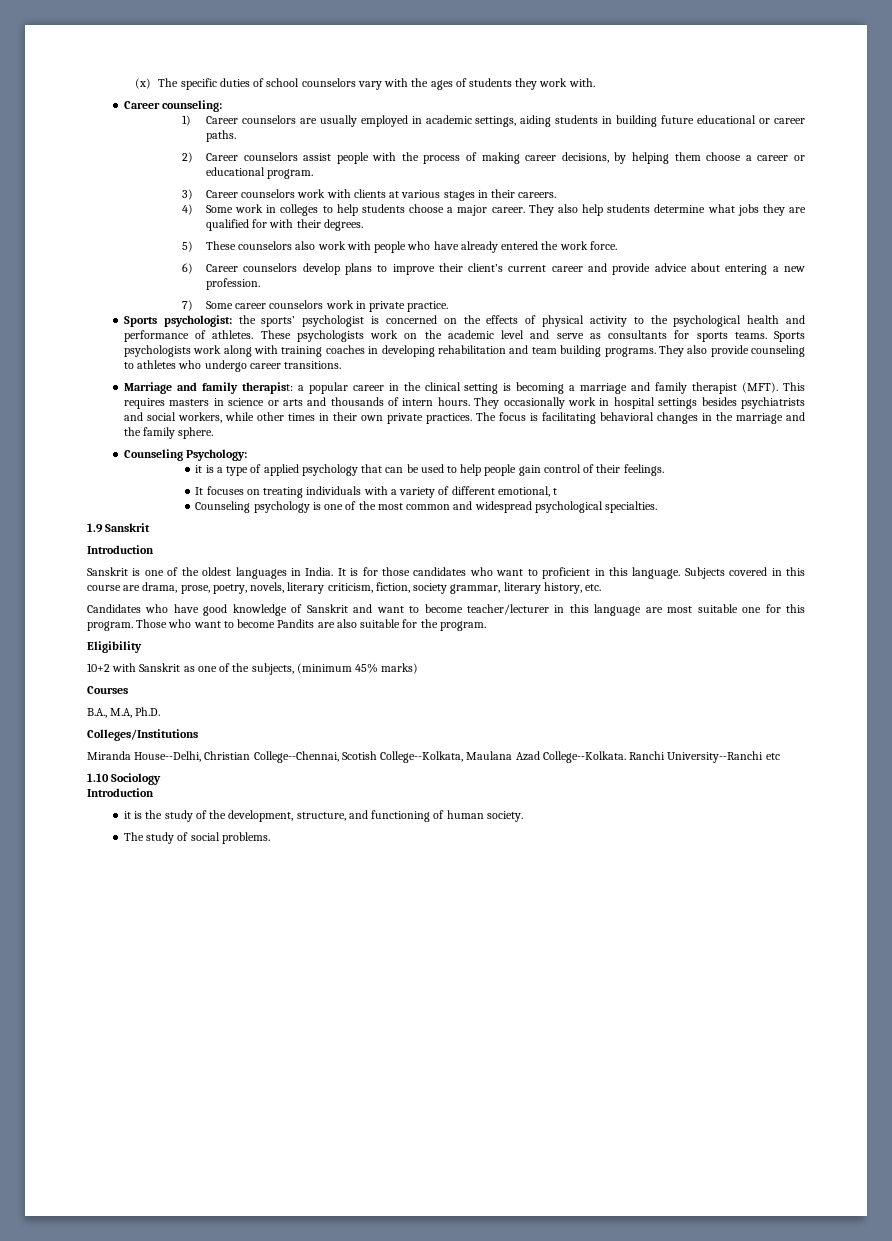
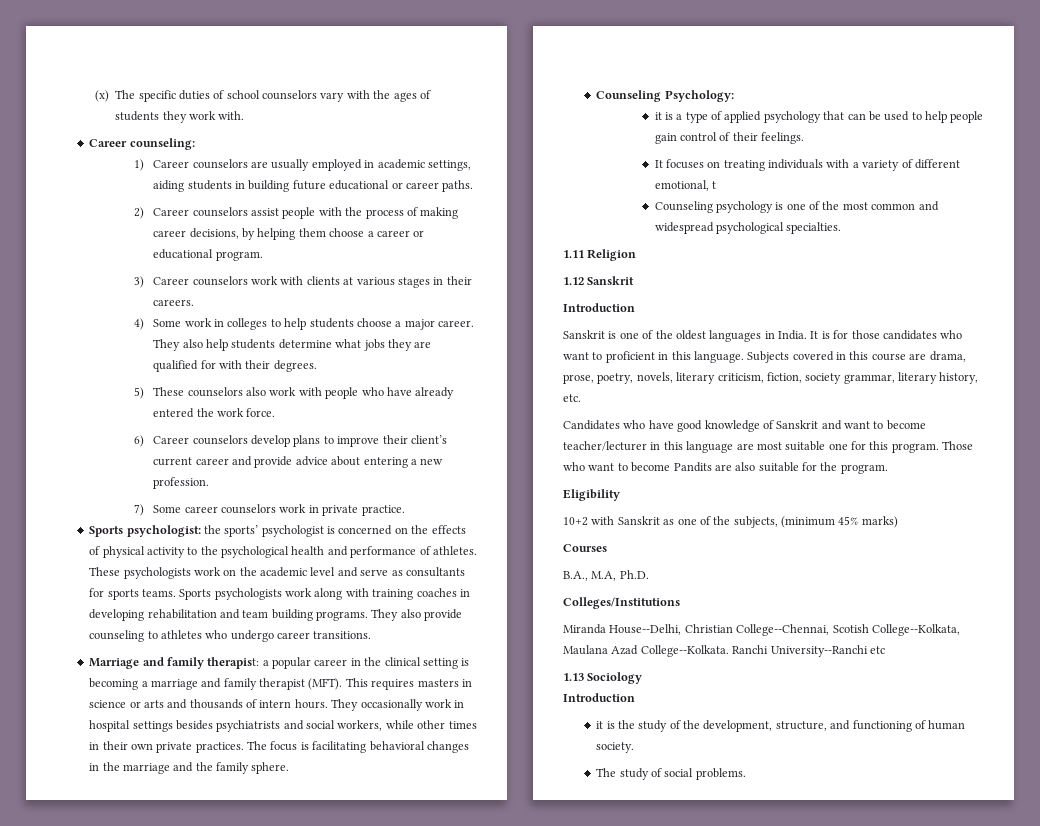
[87,523,103,533] 1.9 -> [563,249,637,261] [563,277,584,285] 1.11 Religion // 1.12
[87,773,109,782] 1.10 -> [563,673,584,681] 1.13

